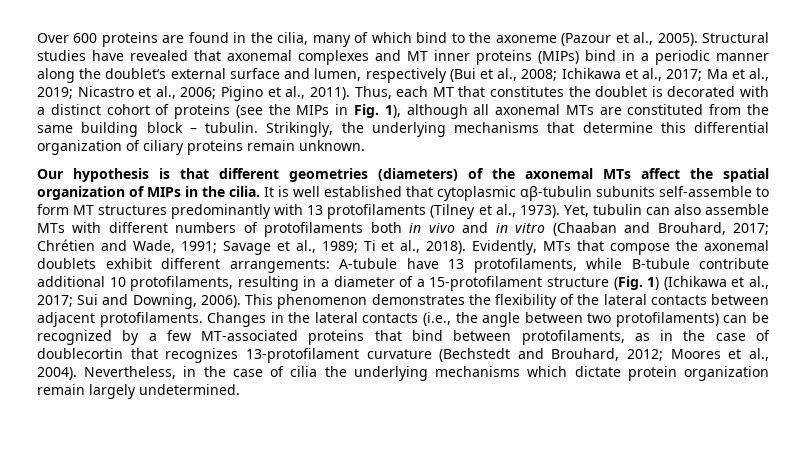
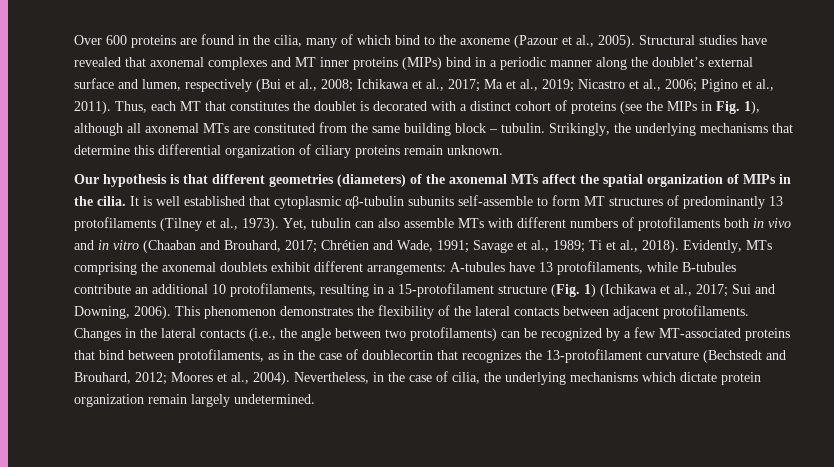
[171,204,304,219] predominantly with -> [667,195,765,209] of predominantly
[577,240,671,255] that compose -> [74,262,137,275] comprising
[339,258,397,269] A-tubule -> [450,262,505,272] A-tubules
[631,258,769,269] B-tubule contribute -> [682,262,736,272] [74,284,148,294] B-tubules contribute an
[333,276,425,287] diameter of a -> (395, 290) none
(239, 355) none -> [525,350,542,360] the
[290,366,318,377] cilia -> [452,372,480,384] cilia,

